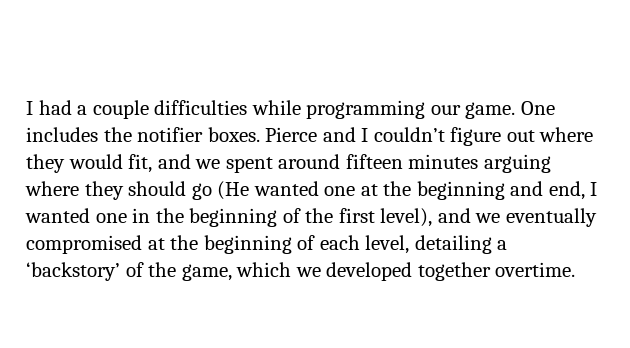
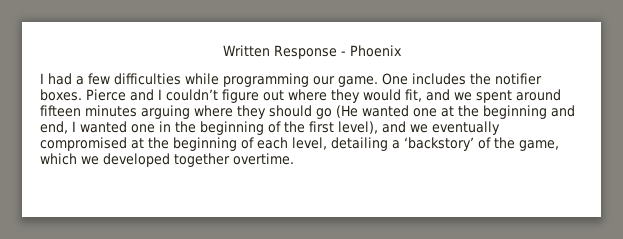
(26, 108) none -> [222,45,402,59] Written Response - Phoenix //
[92,100,149,119] couple -> [88,73,110,85] few

